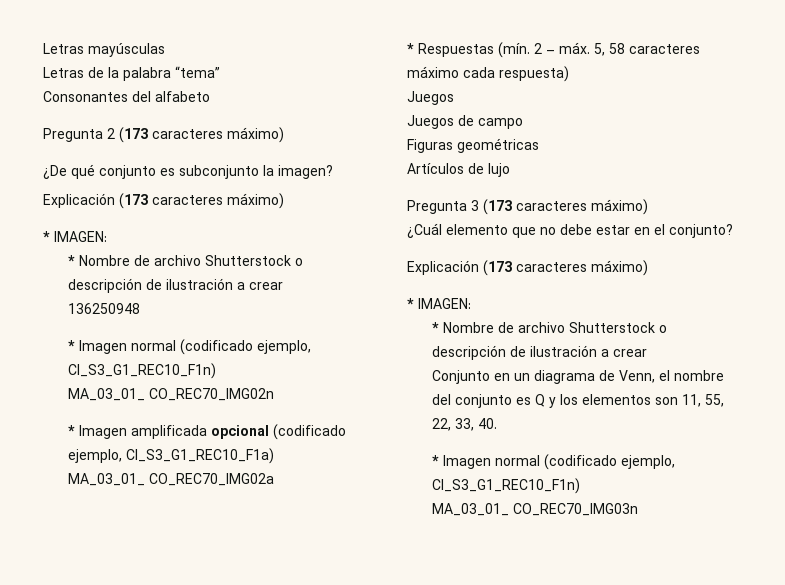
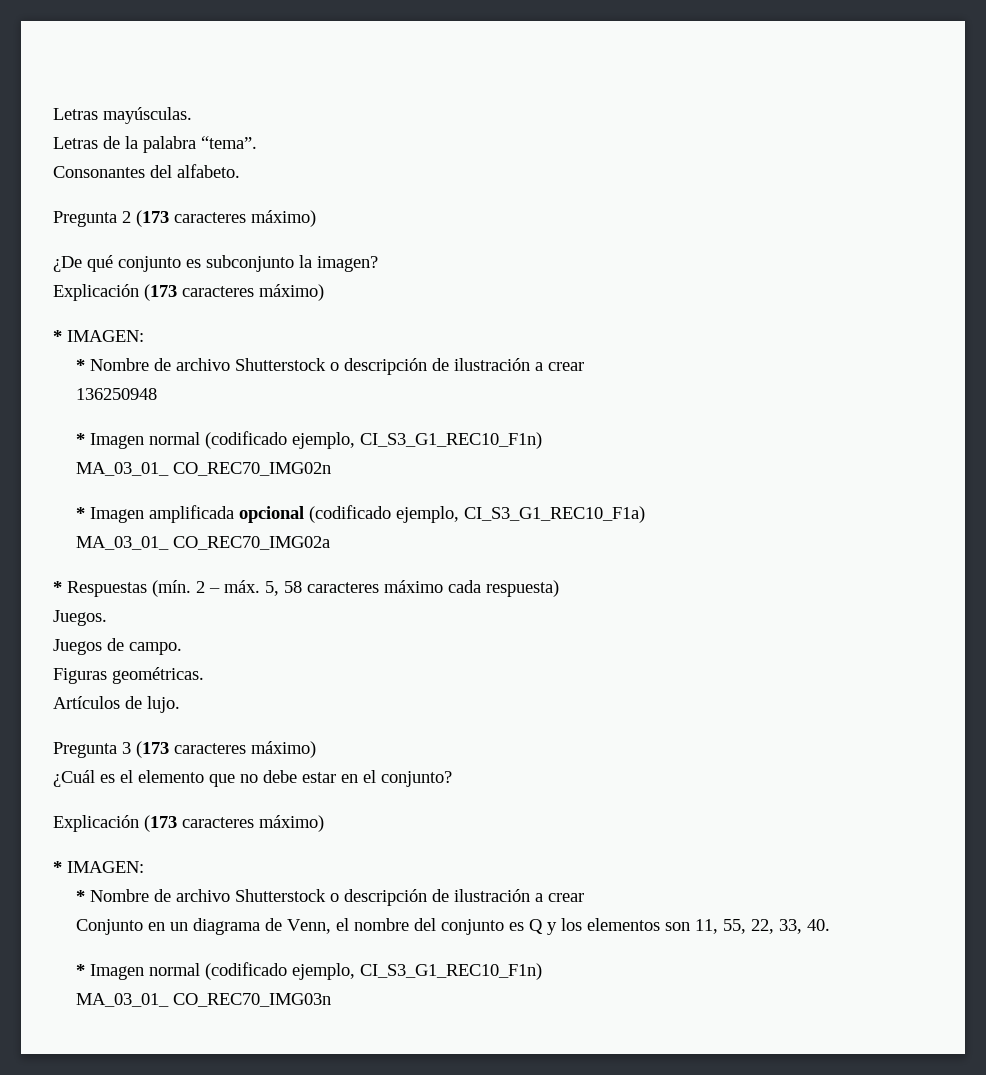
[43,43,165,57] Letras mayúsculas -> [53,107,192,124] Letras mayúsculas.
[175,66,220,78] “tema” -> [201,136,257,149] “tema”.
[155,91,210,102] alfabeto -> [177,164,240,178] alfabeto.
[407,91,454,105] Juegos -> [53,610,107,626] Juegos.
[478,118,523,129] campo -> [129,642,182,655] campo.
[457,138,539,153] geométricas -> [112,667,204,684] geométricas.
[488,163,510,177] lujo -> [147,696,180,713] lujo.
(442, 230) none -> [100,770,133,783] es el

